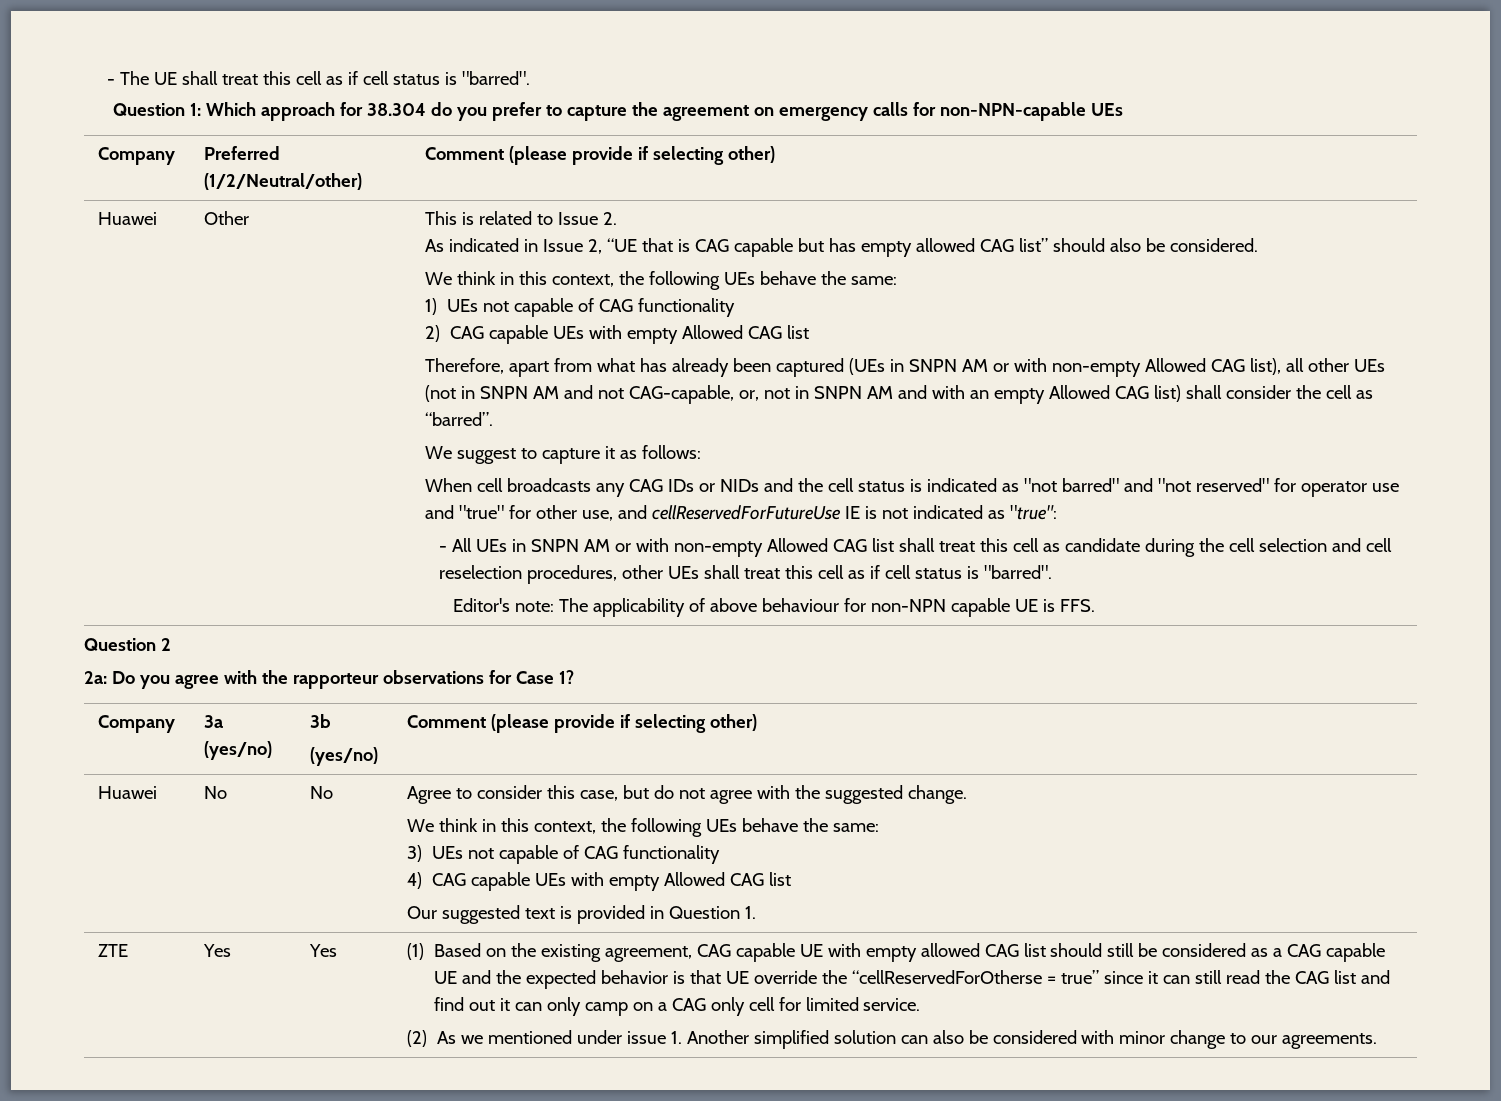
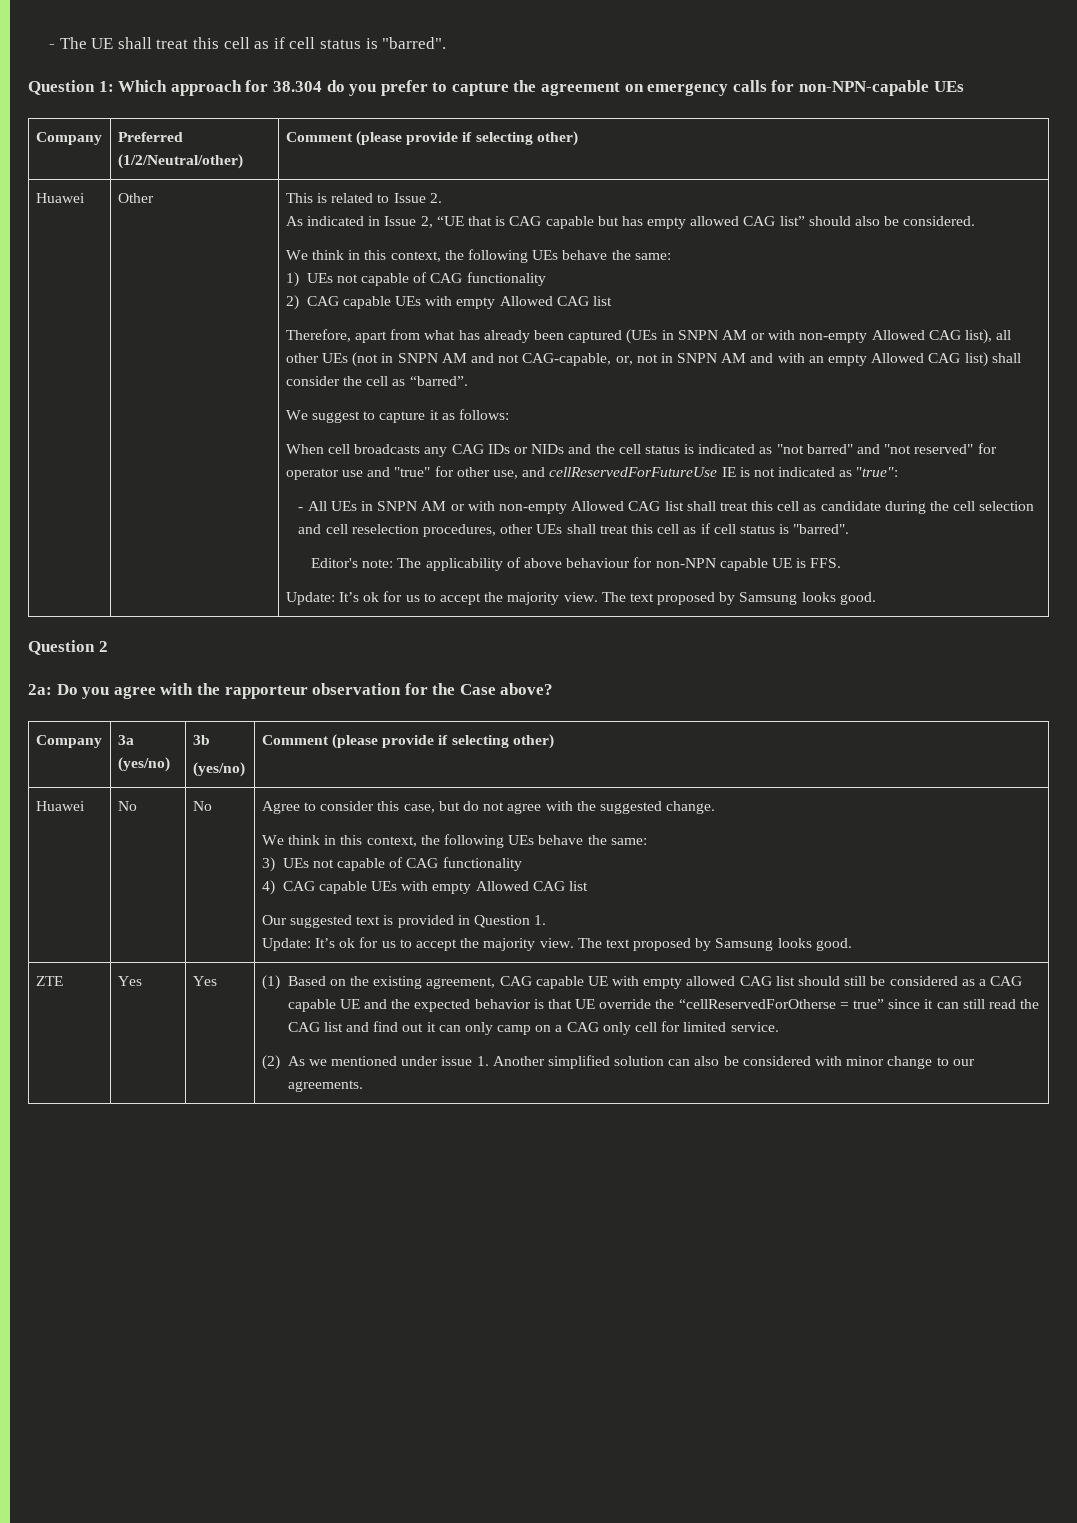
(1096, 605) none -> [285,591,876,605] // Update: It’s ok for us to accept the majority view. The text proposed by Samsung looks good.
[382,670,574,684] observations for Case 1? -> [312,683,554,695] observation for the Case above?
(757, 912) none -> [261,937,852,951] // Update: It’s ok for us to accept the majority view. The text proposed by Samsung looks good.

